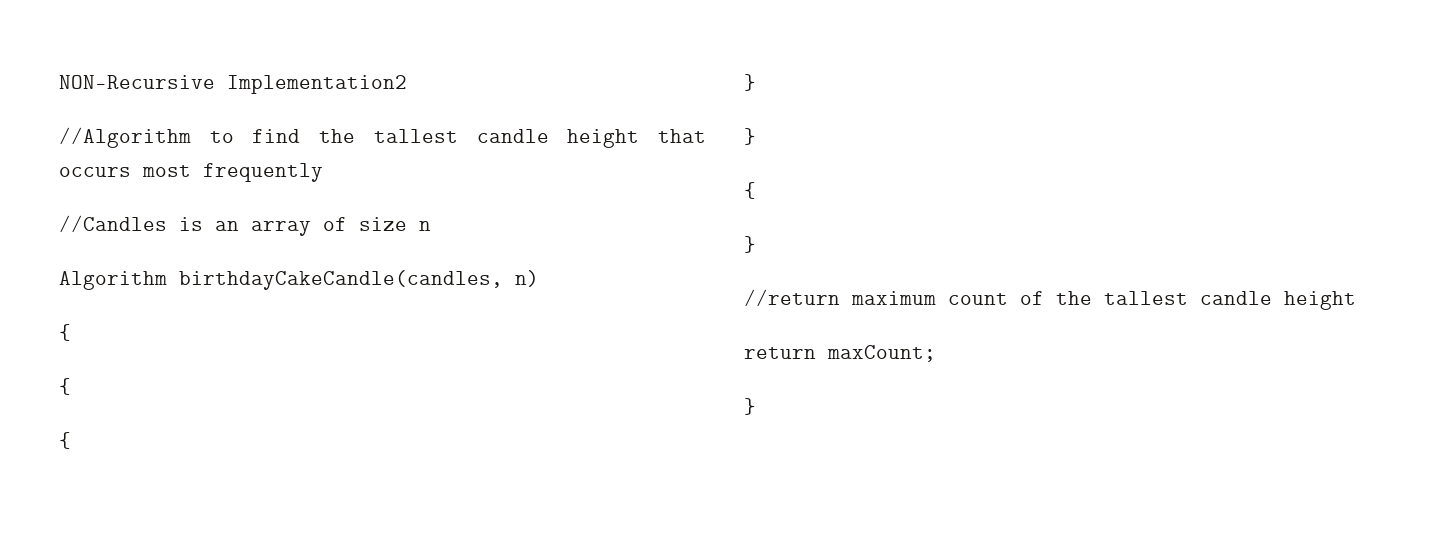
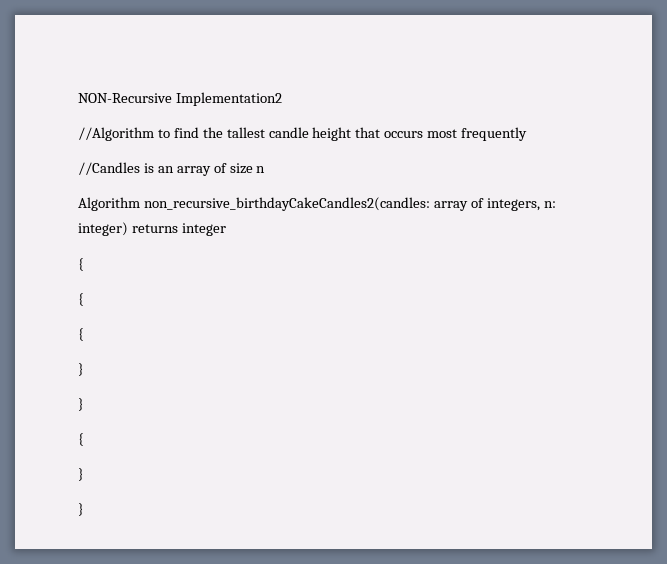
[179,270,539,290] birthdayCakeCandle(candles, n) -> [143,197,556,211] [78,222,226,236] non_recursive_birthdayCakeCandles2(candles: array of integers, n: integer) returns integer
[744,289,1356,310] [744,345,936,362] // //return maximum count of the tallest candle height // return maxCount; -> (84, 474) none

